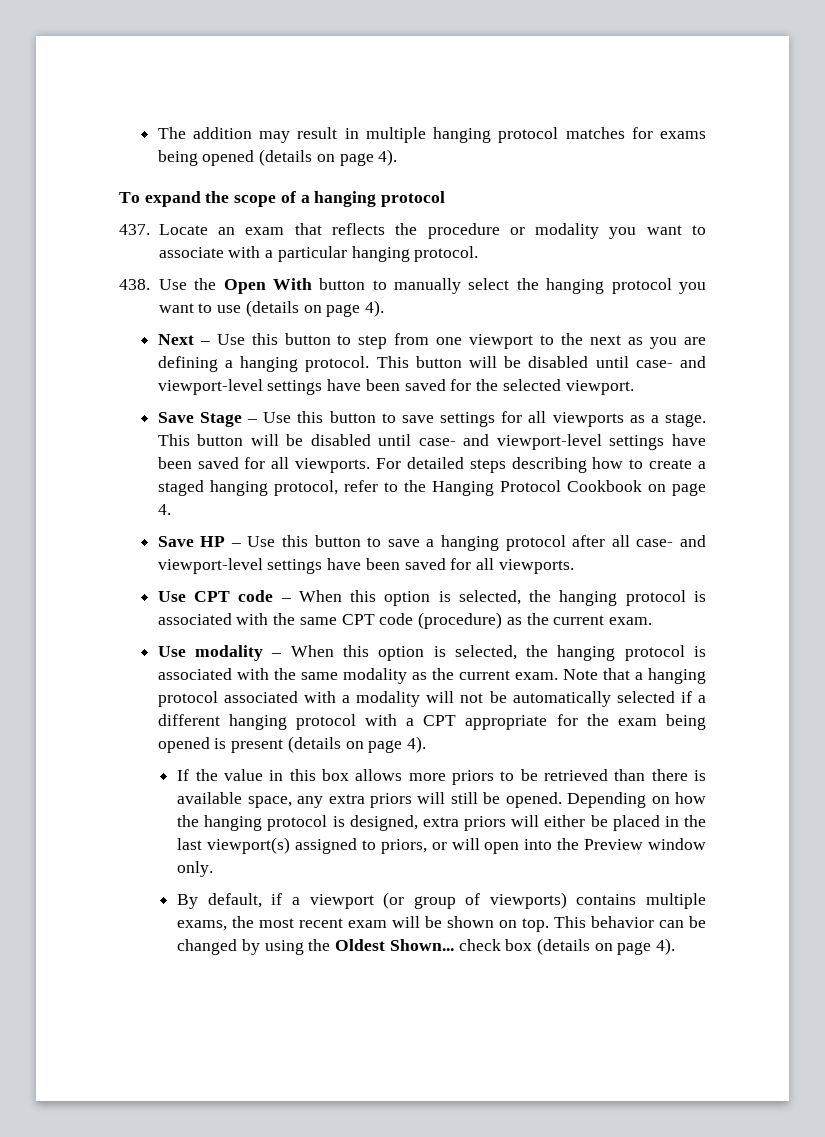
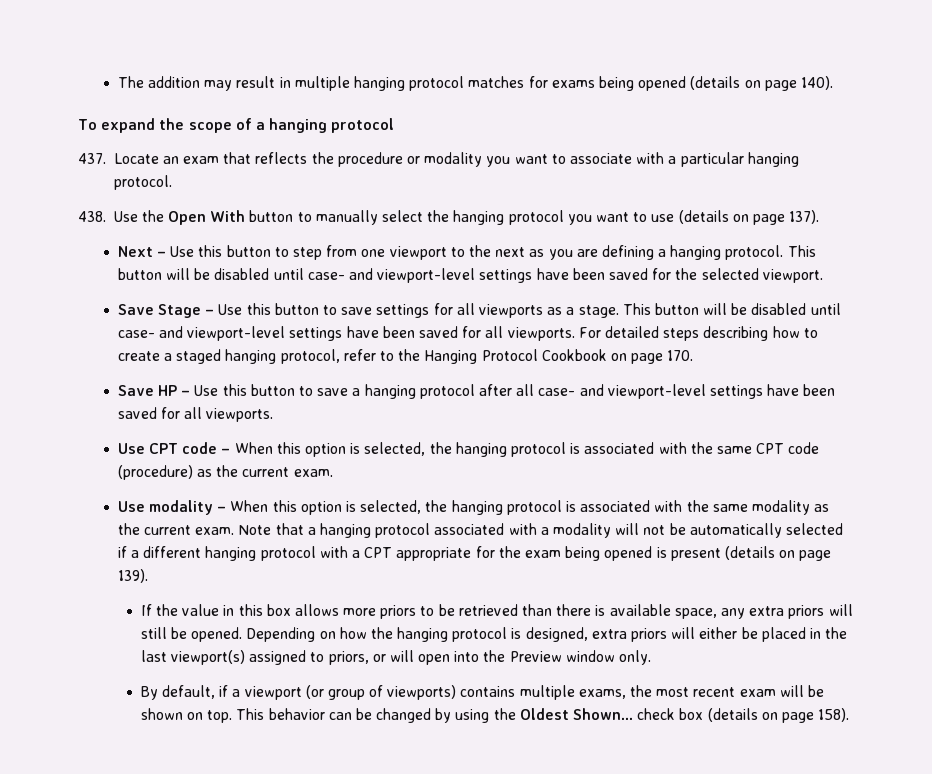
[378,149,398,166] 4). -> [800,76,833,90] 140).
[365,300,385,317] 4). -> [789,210,820,224] 137).
[157,504,171,515] 4. -> [667,350,694,361] 170.
[407,736,427,753] 4). -> [117,569,148,583] 139).
[656,938,676,955] 4). -> [818,708,850,722] 158).

